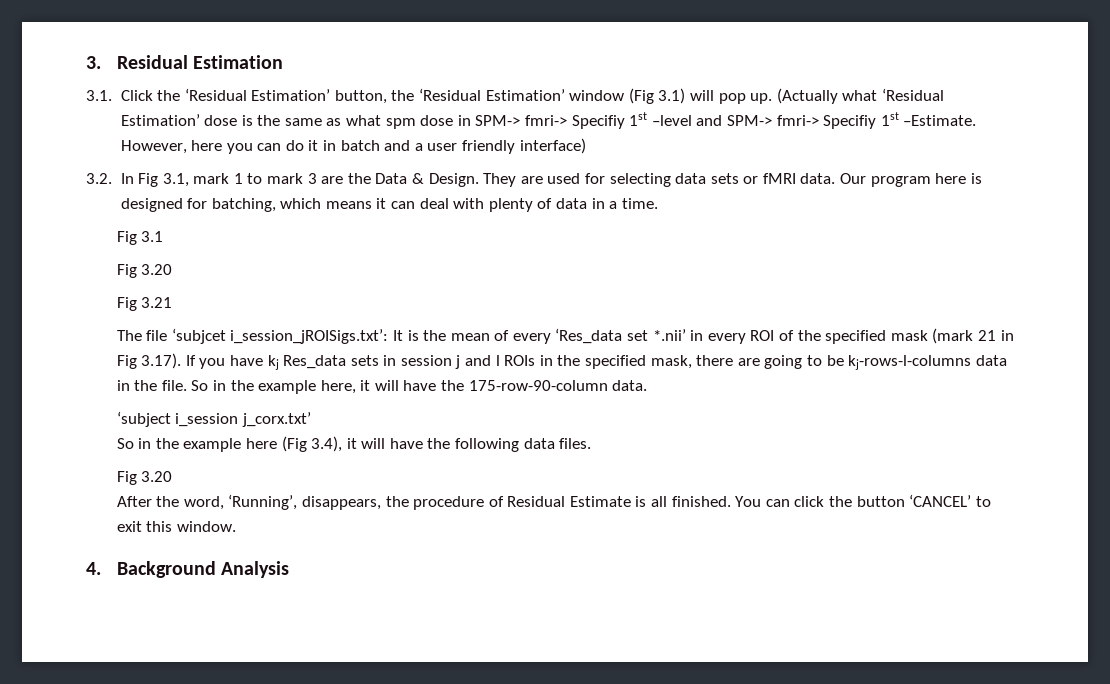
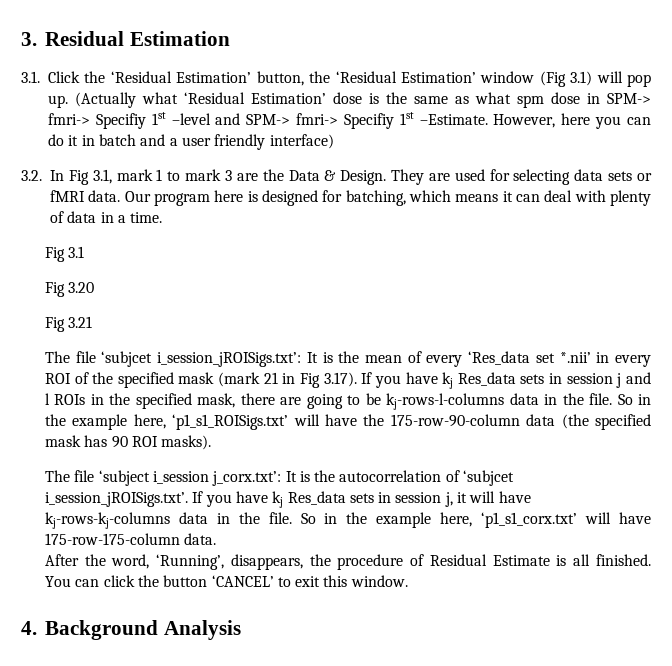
[360,380,371,391] it -> [172,414,289,430] ‘p1_s1_ROISigs.txt’
[612,380,648,391] [116,411,311,427] [116,436,592,452] [116,471,173,485] data. // ‘subject i_session j_corx.txt’ // So in the example here (Fig 3.4), it will have the following data files. // Fig 3.20 -> [526,414,651,430] [44,435,212,450] [44,470,515,486] [44,491,531,508] [44,512,652,529] [44,533,217,545] data (the specified mask has 90 ROI masks). // The file ‘subject i_session j_corx.txt’: It is the autocorrelation of ‘subjcet i_session_jROISigs.txt’. If you have kj Res_data sets in session j, it will have kj-rows-kj-columns data in the file. So in the example here, ‘p1_s1_corx.txt’ will have 175-row-175-column data.

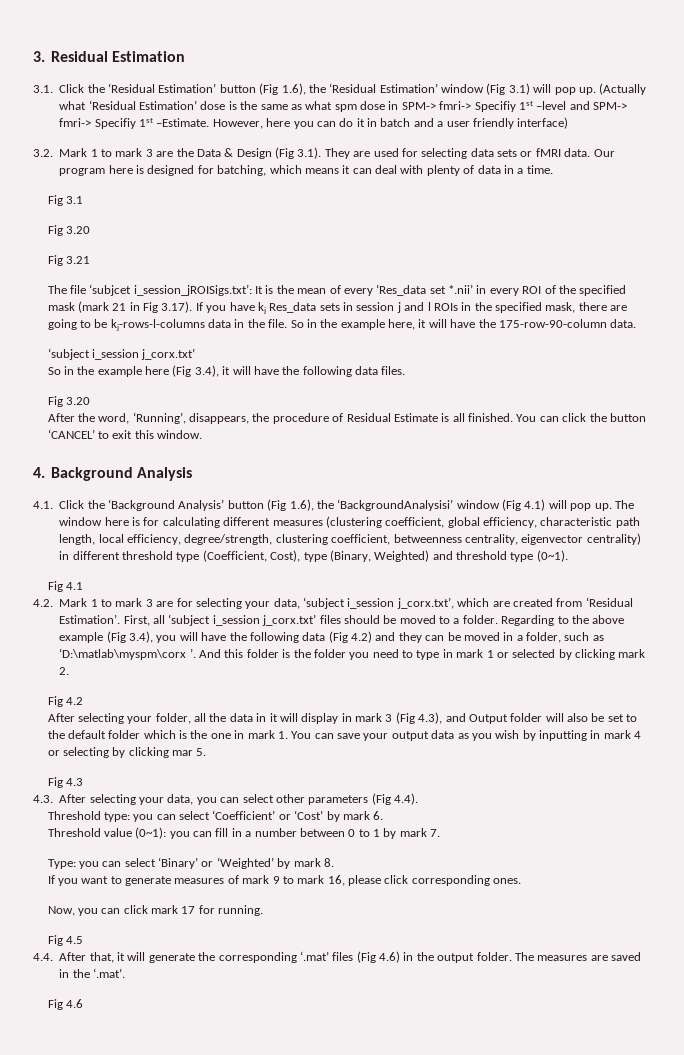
[256,71,304,86] button, -> [219,83,306,95] button (Fig 1.6),
[50,169,153,185] In Fig 3.1, mark -> [59,148,88,157] Mark
[340,170,387,185] Design. -> [236,147,322,159] Design (Fig 3.1).
[172,414,289,430] ‘p1_s1_ROISigs.txt’ -> [418,319,427,328] it
[526,414,651,430] [44,435,212,450] [44,470,515,486] [44,491,531,508] [44,512,652,529] [44,533,217,545] data (the specified mask has 90 ROI masks). // The file ‘subject i_session j_corx.txt’: It is the autocorrelation of ‘subjcet i_session_jROISigs.txt’. If you have kj Res_data sets in session j, it will have kj-rows-kj-columns data in the file. So in the example here, ‘p1_s1_corx.txt’ will have 175-row-175-column data. -> [610,319,637,328] [47,348,196,360] [47,365,406,377] [47,396,90,407] data. // ‘subject i_session j_corx.txt’ // So in the example here (Fig 3.4), it will have the following data files. // Fig 3.20
(241, 630) none -> [33,499,634,511] [59,516,640,528] [59,533,641,545] [59,550,568,562] [47,581,83,592] [33,597,633,609] [59,614,625,626] [59,631,604,643] [59,648,646,660] [59,667,70,675] [47,696,83,707] [47,712,638,724] [47,730,642,741] [47,747,207,758] [47,777,83,788] [33,793,418,805] [47,810,384,822] [47,827,441,839] [47,857,334,869] [47,875,522,886] [47,905,264,916] [47,935,83,946] [33,951,641,963] [59,968,125,978] [47,999,83,1010] // 4.1. Click the ‘Background Analysis’ button (Fig 1.6), the ‘BackgroundAnalysisi’ window (Fig 4.1) will pop up. The window here is for calculating different measures (clustering coefficient, global efficiency, characteristic path length, local efficiency, degree/strength, clustering coefficient, betweenness centrality, eigenvector centrality) in different threshold type (Coefficient, Cost), type (Binary, Weighted) and threshold type (0~1). // Fig 4.1 // 4.2. Mark 1 to mark 3 are for selecting your data, ‘subject i_session j_corx.txt’, which are created from ‘Residual Estimation’. First, all ‘subject i_session j_corx.txt’ files should be moved to a folder. Regarding to the above example (Fig 3.4), you will have the following data (Fig 4.2) and they can be moved in a folder, such as ‘D:\matlab\myspm\corx ’. And this folder is the folder you need to type in mark 1 or selected by clicking mark 2. // Fig 4.2 // After selecting your folder, all the data in it will display in mark 3 (Fig 4.3), and Output folder will also be set to the default folder which is the one in mark 1. You can save your output data as you wish by inputting in mark 4 or selecting by clicking mar 5. // Fig 4.3 // 4.3. After selecting your data, you can select other parameters (Fig 4.4). // Threshold type: you can select ‘Coefficient’ or ‘Cost’ by mark 6. // Threshold value (0~1): you can fill in a number between 0 to 1 by mark 7. // Type: you can select ‘Binary’ or ‘Weighted’ by mark 8. // If you want to generate measures of mark 9 to mark 16, please click corresponding ones. // Now, you can click mark 17 for running. // Fig 4.5 // 4.4. After that, it will generate the corresponding ‘.mat’ files (Fig 4.6) in the output folder. The measures are saved in the ‘.mat’. // Fig 4.6

